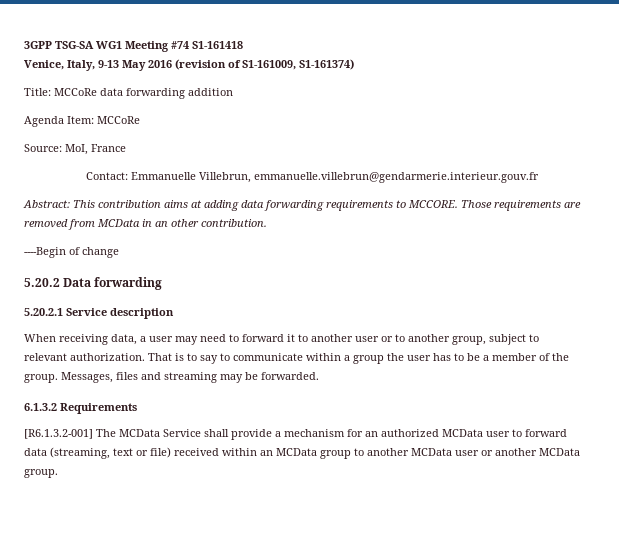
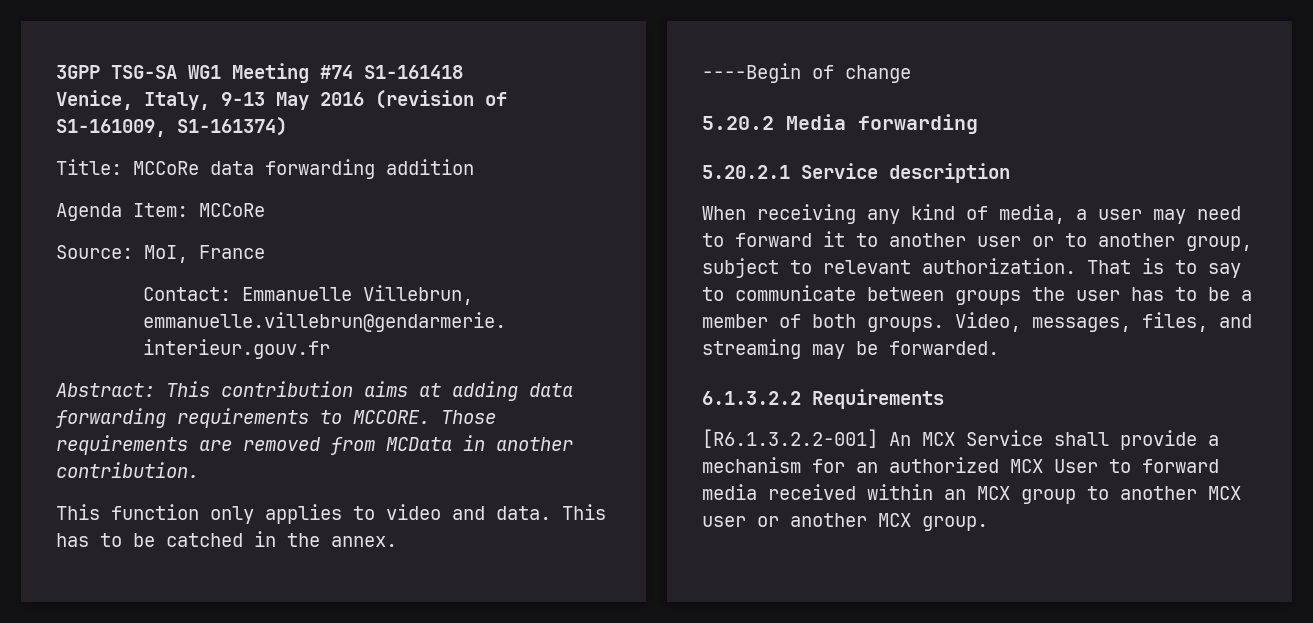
[155,219,199,227] an other -> [496,437,573,451] another
(267, 223) none -> [56,504,606,524] [56,531,397,547] // This function only applies to video and data. This has to be catched in the annex.
[63,278,92,287] Data -> [786,114,846,130] Media
[111,334,137,345] data, -> [867,204,1065,224] any kind of media,
[306,353,384,364] within a group -> [867,287,1021,305] between groups
[552,353,569,361] [24,372,138,383] the group. Messages, files -> [812,312,1208,332] both groups. Video, messages, files,
[24,403,57,411] 6.1.3.2 -> [702,391,801,405] 6.1.3.2.2
[24,429,160,439] [R6.1.3.2-001] The MCData -> [702,429,955,448] [R6.1.3.2.2-001] An MCX
[442,429,567,437] [24,447,171,459] MCData user to forward data (streaming, text or file) -> [1010,459,1219,473] [702,484,757,500] MCX User to forward media
[276,448,317,456] MCData -> [977,486,1010,500] MCX
[411,448,452,456] MCData -> [1208,486,1241,500] MCX
[539,448,580,456] MCData -> [878,513,911,527] MCX

